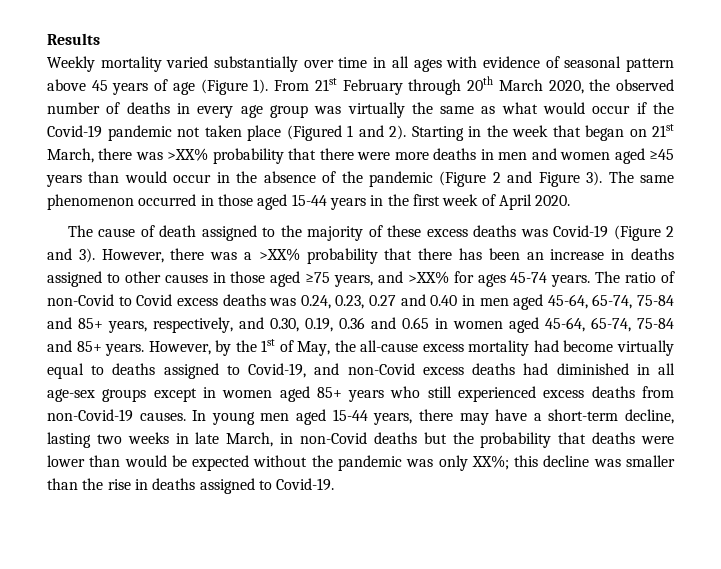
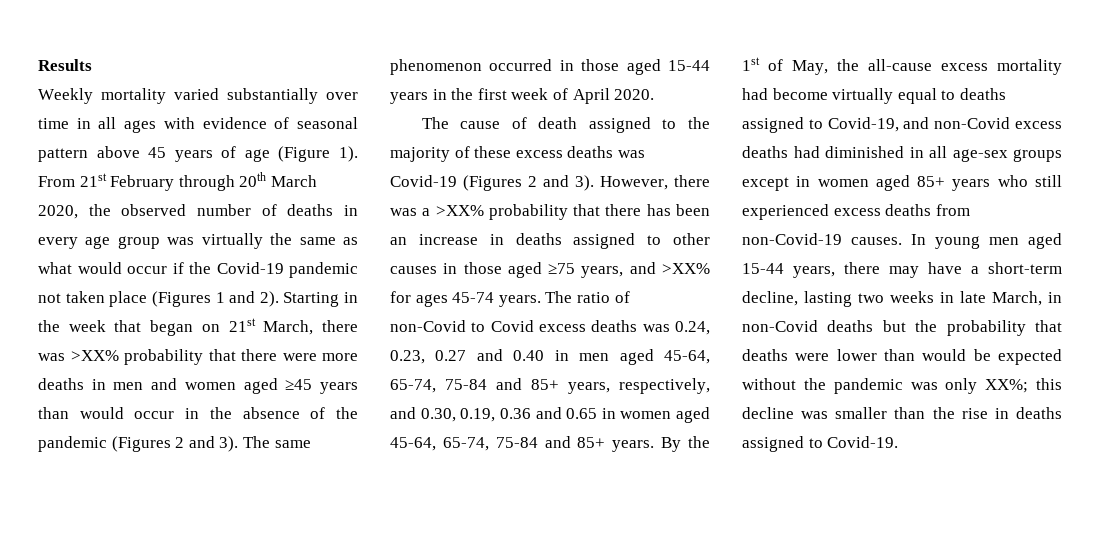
[286,125,342,141] (Figured -> [151,291,211,307] (Figures
[439,171,580,187] (Figure 2 and Figure -> [111,436,215,452] (Figures 2 and
[613,225,661,241] (Figure -> [463,175,522,191] (Figures
[148,340,232,356] However, by -> [661,437,682,452] By

